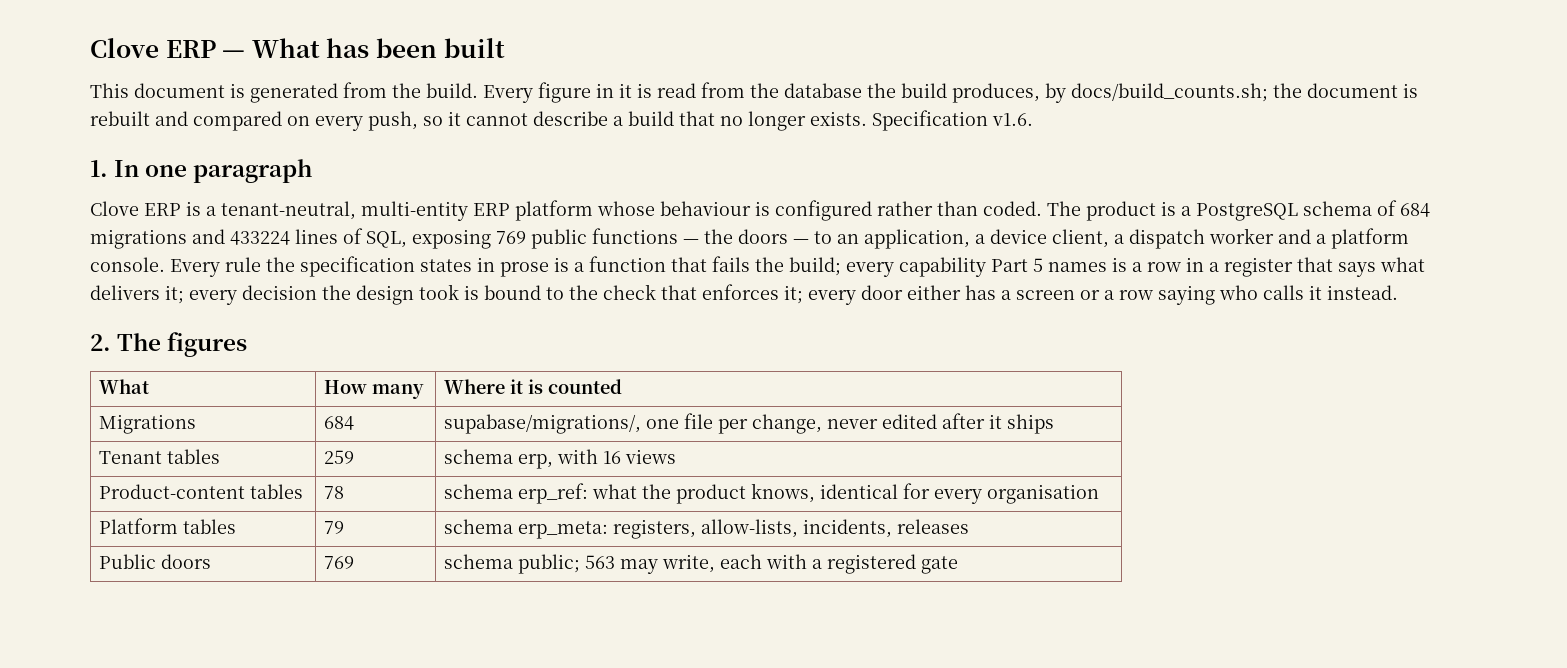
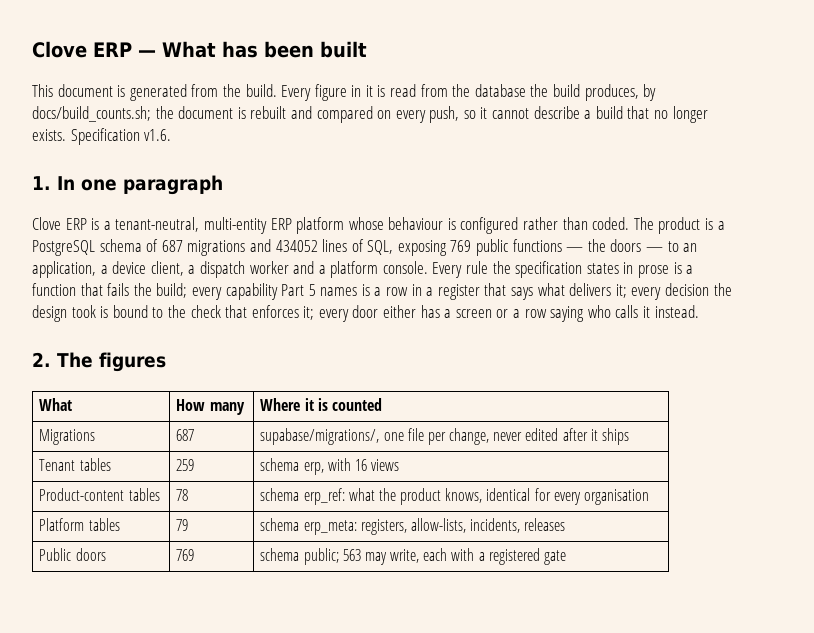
[1400,203,1430,217] 684 -> [161,240,183,252] 687
[230,231,290,245] 433224 -> [275,240,318,252] 434052
[324,416,355,430] 684 -> [176,429,195,441] 687

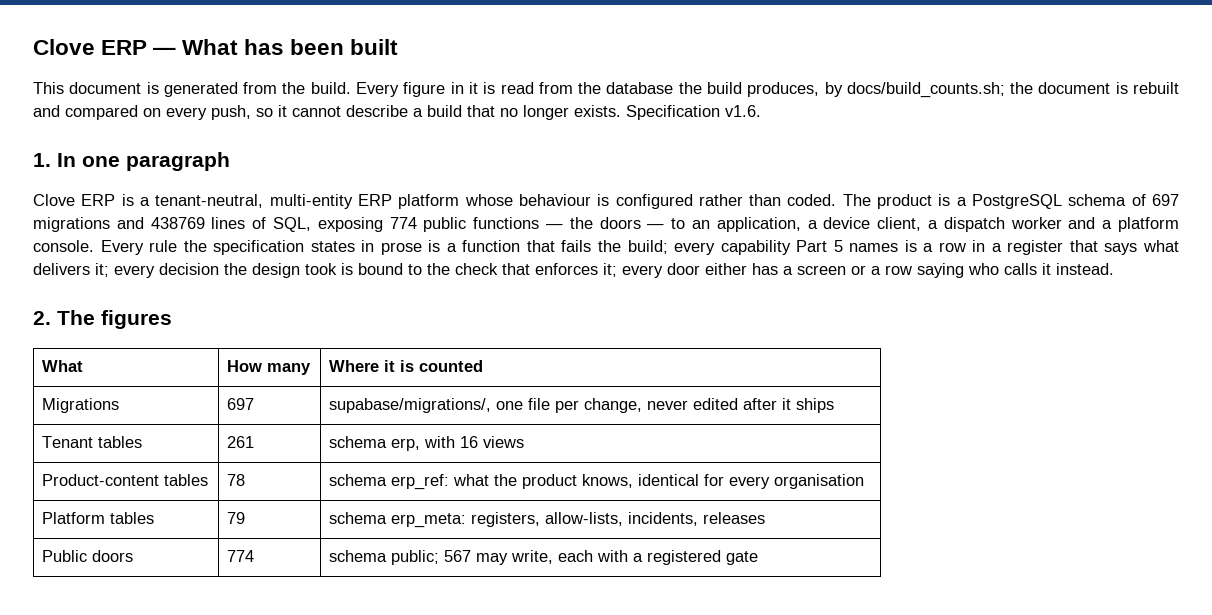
[161,240,183,252] 687 -> [1152,194,1180,206] 697
[275,240,318,252] 434052 -> [150,217,205,229] 438769
[450,240,472,252] 769 -> [389,217,417,229] 774
[176,429,195,441] 687 -> [226,398,254,410] 697
[176,459,195,471] 259 -> [226,436,254,448] 261
[176,549,195,561] 769 -> [226,550,254,562] 774
[342,549,361,561] 563 -> [443,550,471,562] 567

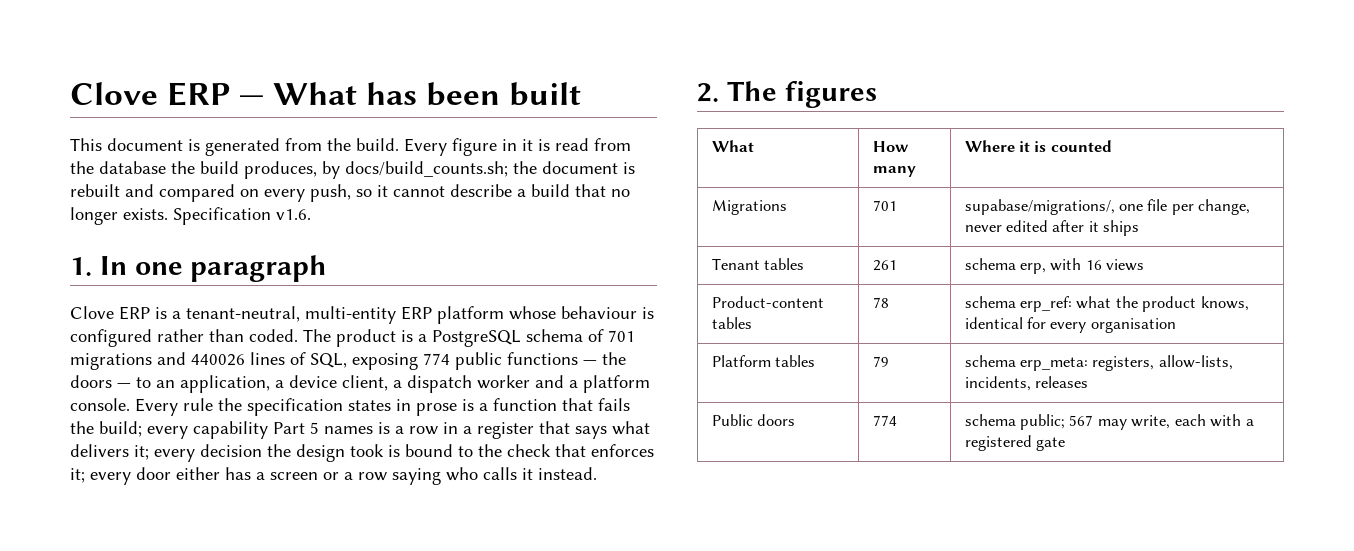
[1152,194,1180,206] 697 -> [608,330,635,342] 701
[150,217,205,229] 438769 -> [191,354,245,366] 440026
[226,398,254,410] 697 -> [872,200,897,211] 701

